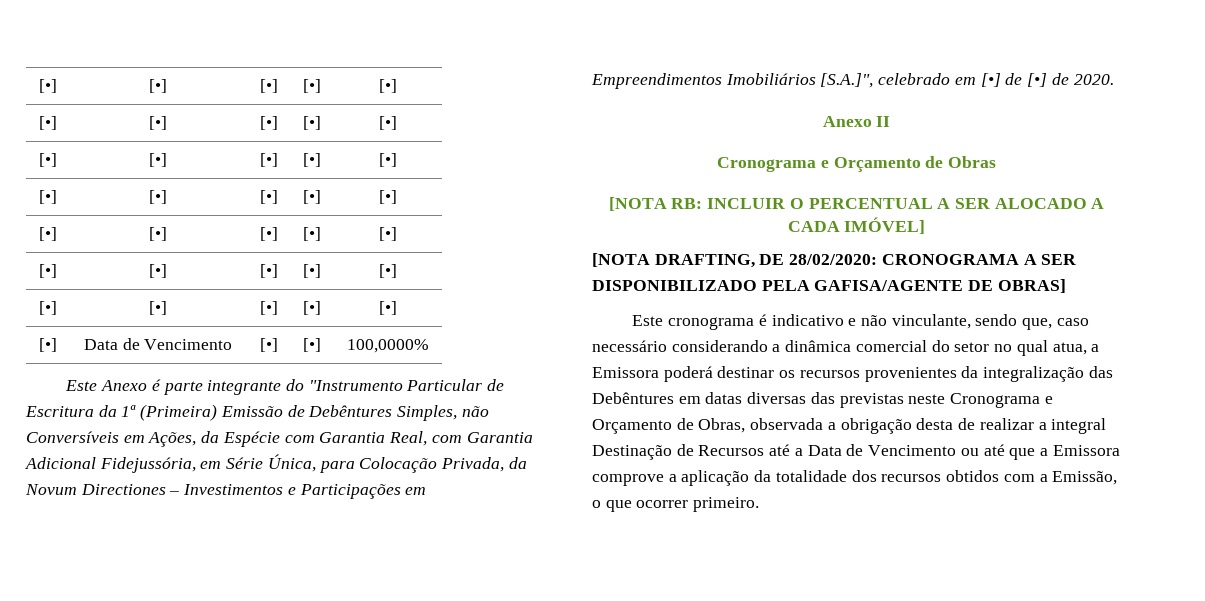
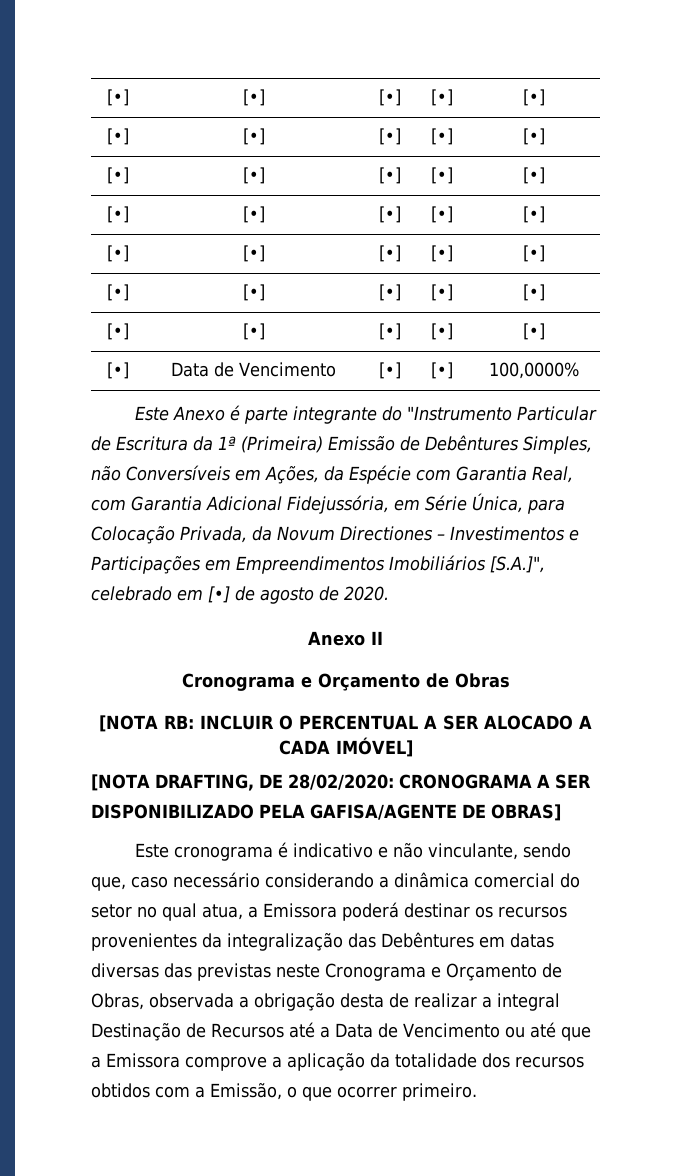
[1027,73,1048,87] [•] -> [260,587,314,604] agosto

